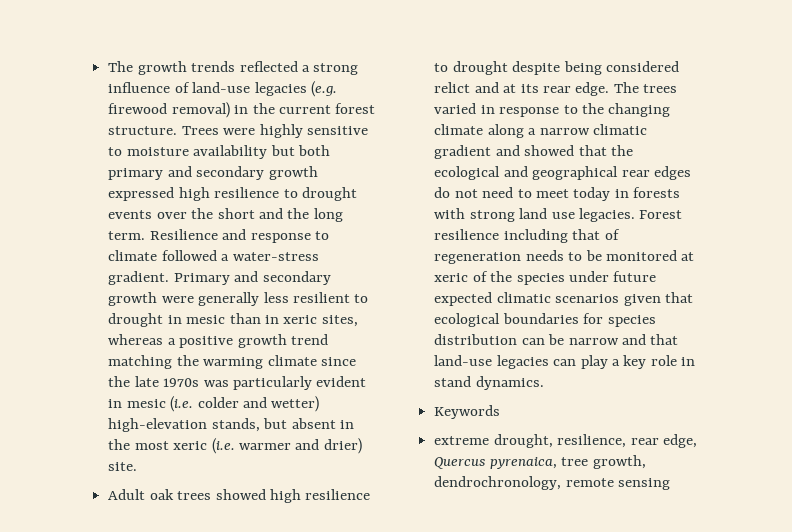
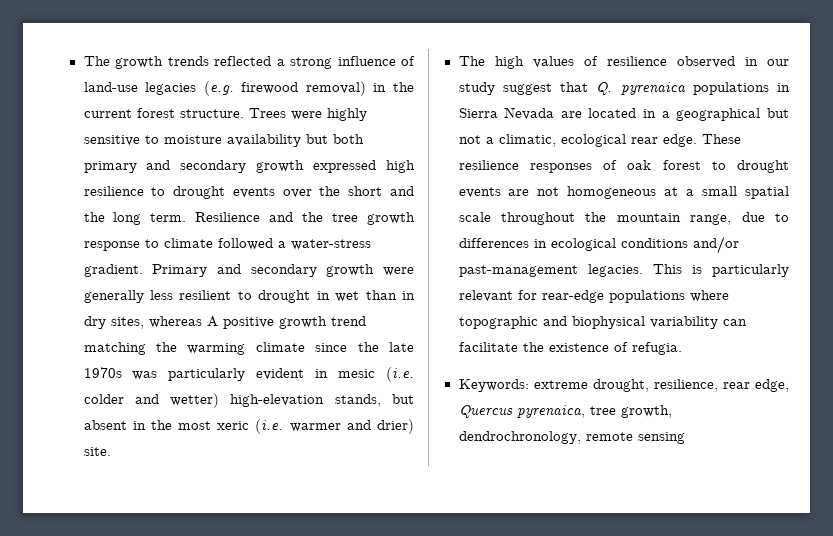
(247, 234) none -> [302,212,415,225] the tree growth
[186,315,226,324] mesic -> [335,291,360,302] wet
[283,315,318,324] xeric -> [83,316,106,329] dry
[167,338,176,345] a -> [206,316,218,327] A
[108,489,371,503] [434,61,679,75] [434,82,678,96] [434,103,671,117] [434,124,647,138] [434,145,633,159] [434,166,691,180] [434,187,681,201] [434,208,683,222] [434,229,620,243] [434,250,695,264] [434,271,657,285] [434,292,693,306] [434,313,656,327] [434,334,679,345] [434,355,696,369] [434,376,544,390] [434,405,501,419] Adult oak trees showed high resilience to drought despite being considered relict and at its rear edge. The trees varied in response to the changing climate along a narrow climatic gradient and showed that the ecological and geographical rear edges do not need to meet today in forests with strong land use legacies. Forest resilience including that of regeneration needs to be monitored at xeric of the species under future expected climatic scenarios given that ecological boundaries for species distribution can be narrow and that land-use legacies can play a key role in stand dynamics. // Keywords // -> [458,56,789,69] [458,82,790,95] [458,107,789,121] [458,134,741,147] [458,160,789,173] [458,186,789,199] [458,212,789,225] [458,236,739,254] [458,264,789,277] [458,290,729,303] [458,316,747,329] [458,342,682,355] [458,379,529,392] The high values of resilience observed in our study suggest that Q. pyrenaica populations in Sierra Nevada are located in a geographical but not a climatic, ecological rear edge. These resilience responses of oak forest to drought events are not homogeneous at a small spatial scale throughout the mountain range, due to differences in ecological conditions and/or past-management legacies. This is particularly relevant for rear-edge populations where topographic and biophysical variability can facilitate the existence of refugia. // Keywords:

